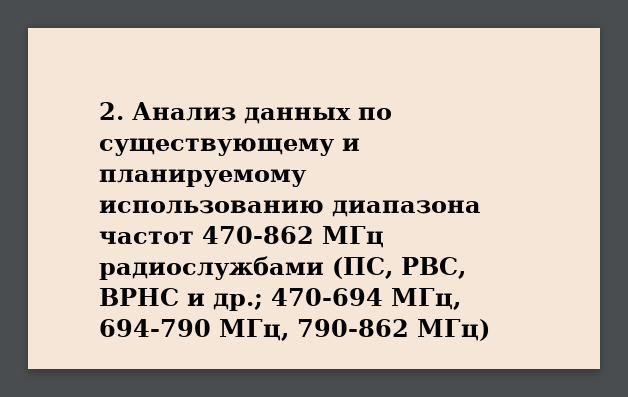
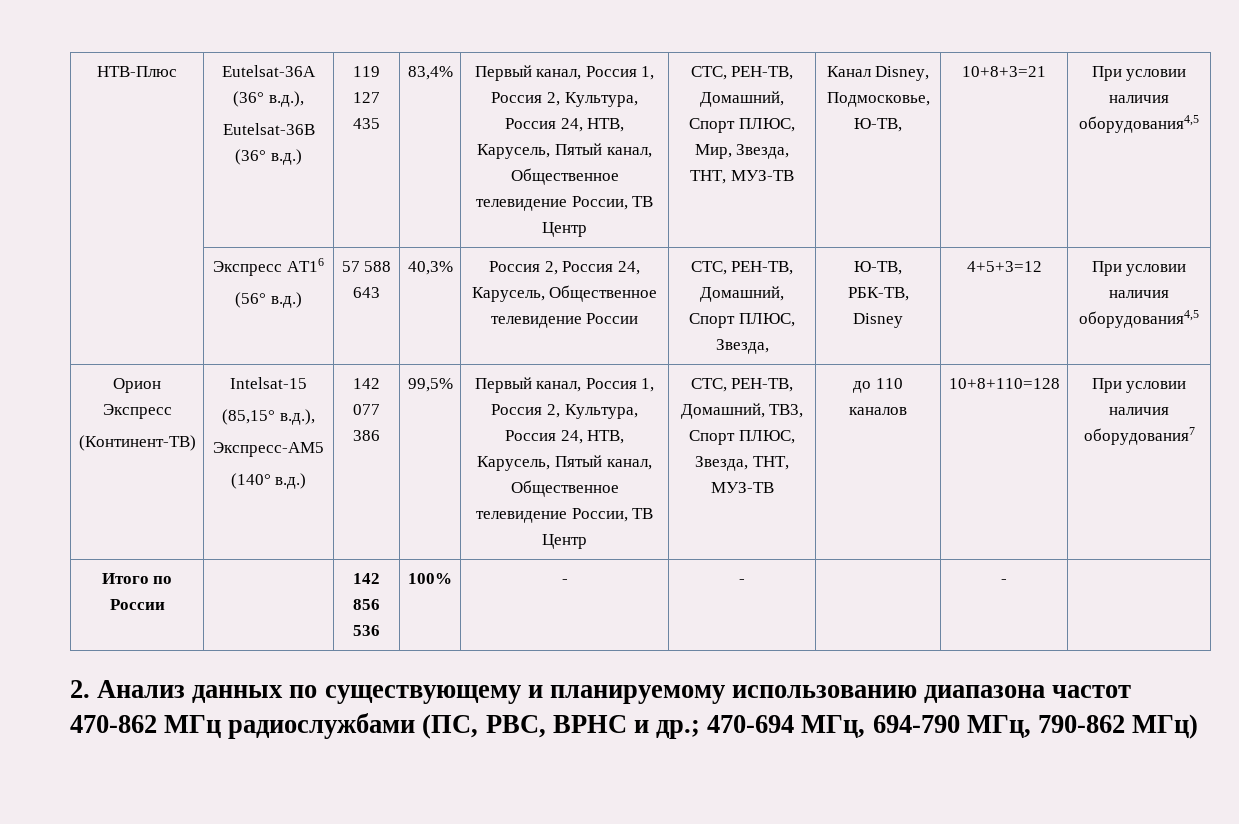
(99, 111) none -> [97,66,177,77] [222,65,316,77] [233,91,304,107] [222,123,315,135] [235,149,302,165] [353,66,380,77] [353,92,380,103] [353,118,380,129] [407,66,453,80] [474,65,655,81] [491,92,638,107] [504,118,625,132] [477,143,652,159] [510,168,619,185] [475,196,654,211] [542,222,587,237] [690,66,794,80] [700,91,784,107] [689,118,795,133] [694,144,790,159] [690,170,794,184] [826,66,930,81] [826,92,930,107] [854,118,902,132] [962,66,1046,77] [1091,66,1187,81] [1109,95,1169,103] [1079,115,1199,133] [213,258,324,276] [235,292,302,308] [341,261,392,272] [353,287,380,298] [407,261,453,275] [489,261,640,275] [471,285,658,302] [490,313,639,328] [690,261,794,275] [700,286,784,302] [689,313,795,328] [715,339,769,354] [854,261,902,275] [847,287,909,301] [853,313,903,328] [966,261,1042,272] [1091,261,1187,276] [1109,290,1169,298] [1079,310,1199,328] [113,378,161,393] [102,404,172,419] [78,435,196,451] [230,377,307,389] [222,409,315,425] [213,442,324,457] [230,473,307,489] [353,378,380,389] [353,404,380,415] [353,430,380,441] [407,378,453,392] [474,377,655,393] [491,404,638,419] [504,430,625,444] [477,455,652,471] [510,480,619,497] [475,508,654,523] [542,534,587,549] [690,378,794,392] [680,403,804,419] [689,430,795,445] [695,456,789,471] [710,482,774,493] [853,378,903,393] [849,407,907,415] [948,378,1060,389] [1091,378,1187,393] [1109,407,1169,415] [1083,427,1195,445] [101,573,173,584] [109,599,165,610] [353,573,380,584] [353,599,380,610] [353,625,380,636] [408,573,452,584] [561,579,568,584] [739,579,745,584] [1001,579,1007,584] НТВ-Плюс | Eutelsat-36A (36° в.д.), // Eutelsat-36B (36° в.д.) | 119 127 435 | 83,4% | Первый канал, Россия 1, Россия 2, Культура, Россия 24, НТВ, Карусель, Пятый канал, Общественное телевидение России, ТВ Центр | СТС, РЕН-ТВ, Домашний, Спорт ПЛЮС, Мир, Звезда, ТНТ, МУЗ-ТВ | Канал Disney, Подмосковье, Ю-ТВ, | 10+8+3=21 | При условии наличия оборудования4,5 // | Экспресс АТ16 // (56° в.д.) | 57 588 643 | 40,3% | Россия 2, Россия 24, Карусель, Общественное телевидение России | СТС, РЕН-ТВ, Домашний, Спорт ПЛЮС, Звезда, | Ю-ТВ, РБК-ТВ, Disney | 4+5+3=12 | При условии наличия оборудования4,5 // Орион Экспресс // (Континент-ТВ) | Intelsat-15 // (85,15° в.д.), // Экспресс-АМ5 // (140° в.д.) | 142 077 386 | 99,5% | Первый канал, Россия 1, Россия 2, Культура, Россия 24, НТВ, Карусель, Пятый канал, Общественное телевидение России, ТВ Центр | СТС, РЕН-ТВ, Домашний, ТВ3, Спорт ПЛЮС, Звезда, ТНТ, МУЗ-ТВ | до 110 каналов | 10+8+110=128 | При условии наличия оборудования7 // Итого по России | | 142 856 536 | 100% | - | - | | - | //

